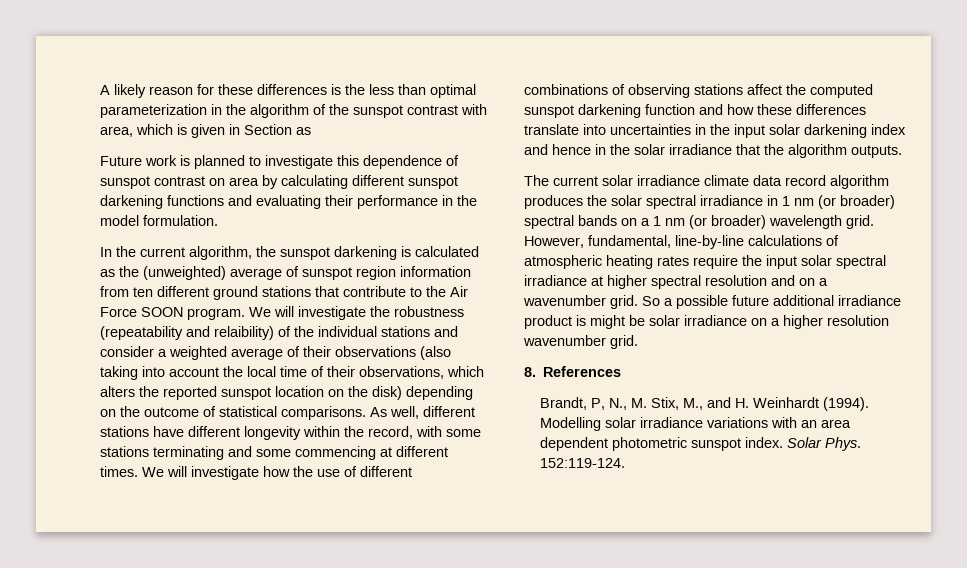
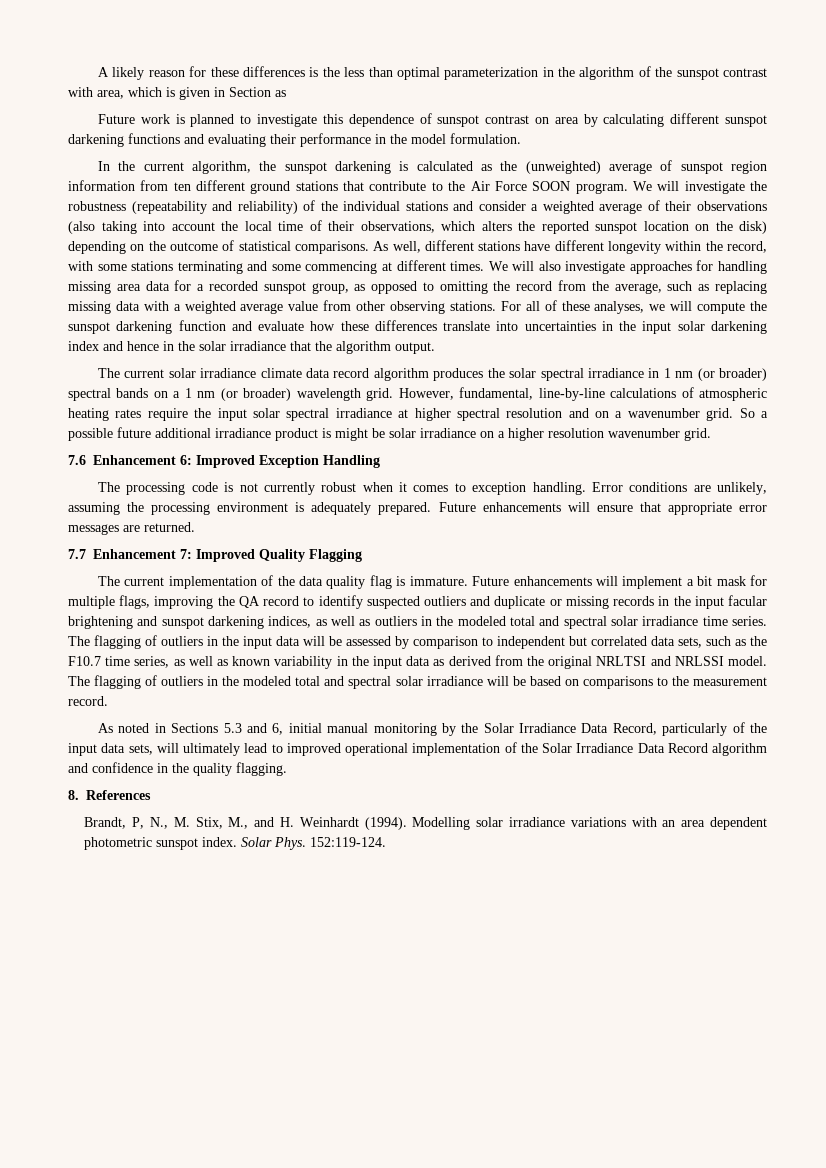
[214,326,274,340] relaibility) -> [237,201,298,214] reliability)
[191,466,412,480] [524,84,873,98] investigate how the use of different combinations of observing stations affect the computed -> [538,260,767,274] [68,280,767,294] [68,300,768,314] also investigate approaches for handling missing area data for a recorded sunspot group, as opposed to omitting the record from the average, such as replacing missing data with a weighted average value from other observing stations. For all of these analyses, we will compute the
(723, 109) none -> [258,321,305,331] evaluate
[851,145,902,158] outputs. -> [395,342,435,354] output.
(638, 342) none -> [68,455,380,468] [98,482,767,495] [68,502,768,515] [68,522,195,535] [68,549,362,562] [98,575,767,589] [68,595,767,609] [68,616,767,629] [68,635,767,649] [68,655,767,669] [68,675,767,689] [68,696,108,706] [98,722,768,736] [68,742,767,756] [68,762,287,776] // 7.6 Enhancement 6: Improved Exception Handling // The processing code is not currently robust when it comes to exception handling. Error conditions are unlikely, assuming the processing environment is adequately prepared. Future enhancements will ensure that appropriate error messages are returned. // 7.7 Enhancement 7: Improved Quality Flagging // The current implementation of the data quality flag is immature. Future enhancements will implement a bit mask for multiple flags, improving the QA record to identify suspected outliers and duplicate or missing records in the input facular brightening and sunspot darkening indices, as well as outliers in the modeled total and spectral solar irradiance time series. The flagging of outliers in the input data will be assessed by comparison to independent but correlated data sets, such as the F10.7 time series, as well as known variability in the input data as derived from the original NRLTSI and NRLSSI model. The flagging of outliers in the modeled total and spectral solar irradiance will be based on comparisons to the measurement record. // As noted in Sections 5.3 and 6, initial manual monitoring by the Solar Irradiance Data Record, particularly of the input data sets, will ultimately lead to improved operational implementation of the Solar Irradiance Data Record algorithm and confidence in the quality flagging.

